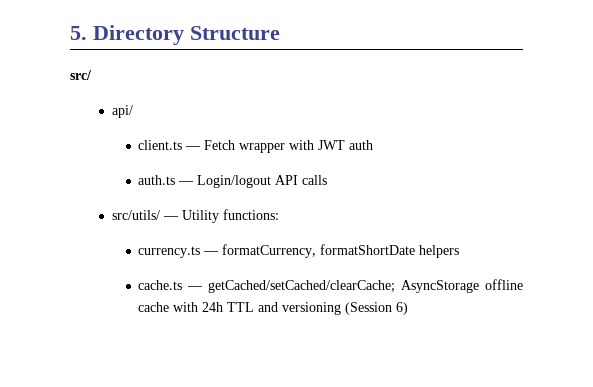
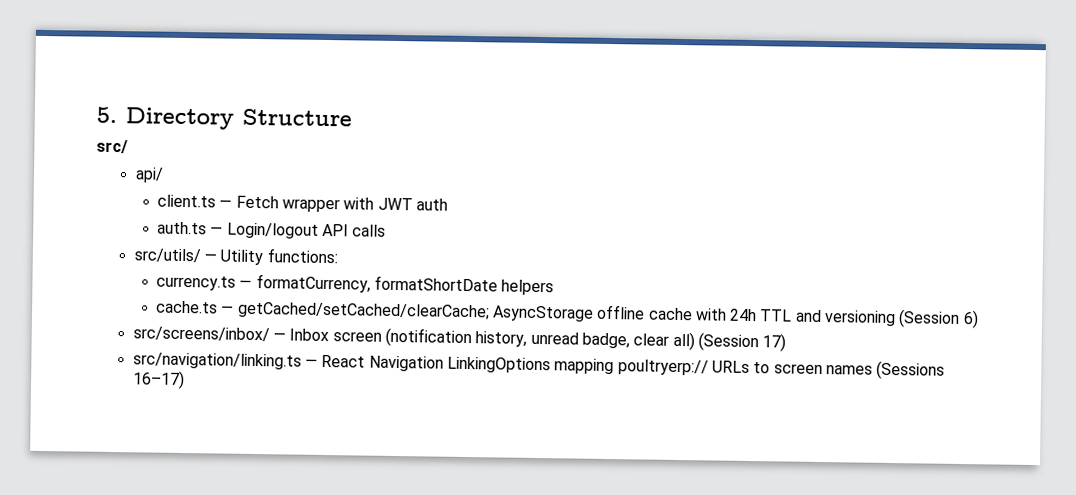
(409, 308) none -> [132,326,787,352] [132,352,946,380] [131,370,185,390] // src/screens/inbox/ — Inbox screen (notification history, unread badge, clear all) (Session 17) // src/navigation/linking.ts — React Navigation LinkingOptions mapping poultryerp:// URLs to screen names (Sessions 16–17)

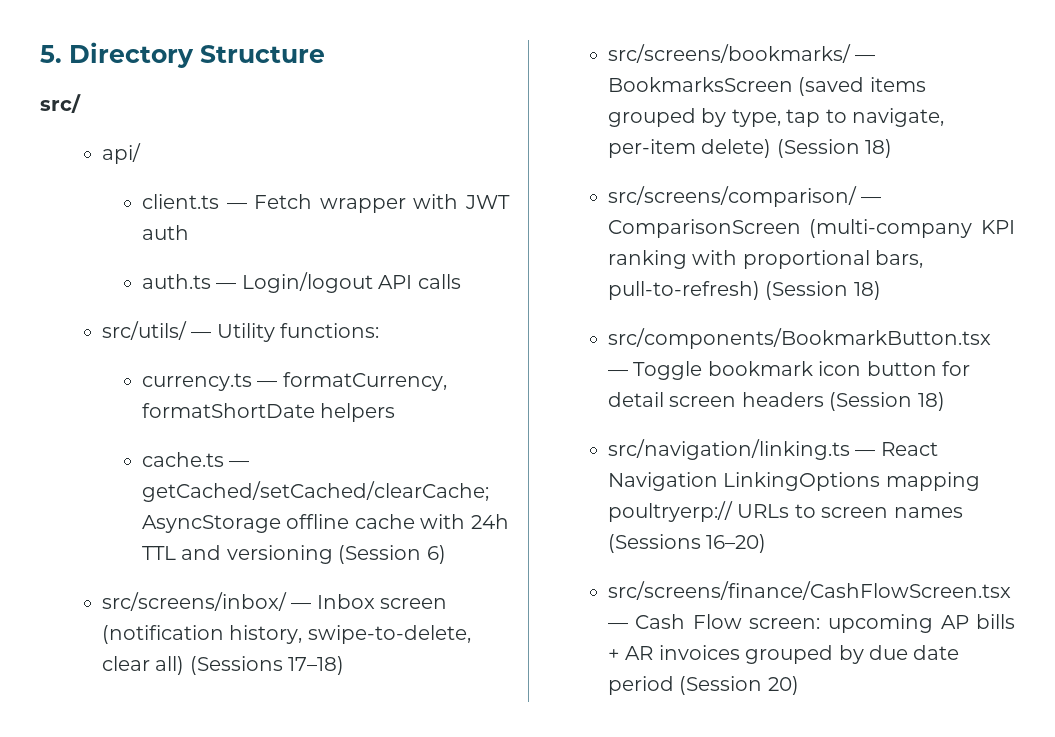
[530,331,787,352] unread badge, clear all) (Session 17) -> [307,625,471,644] [101,656,345,675] [607,44,876,63] [607,77,926,96] [607,108,944,127] [607,139,893,158] [607,186,882,207] [607,219,1015,238] [607,250,924,269] [607,281,881,300] [607,328,991,349] [607,361,970,380] [607,392,945,411] swipe-to-delete, clear all) (Sessions 17–18) // src/screens/bookmarks/ — BookmarksScreen (saved items grouped by type, tap to navigate, per-item delete) (Session 18) // src/screens/comparison/ — ComparisonScreen (multi-company KPI ranking with proportional bars, pull-to-refresh) (Session 18) // src/components/BookmarkButton.tsx — Toggle bookmark icon button for detail screen headers (Session 18)
[131,370,185,390] 16–17) -> [706,534,767,553] [607,581,1011,600] [607,614,1015,633] [607,645,960,664] [607,676,799,695] 16–20) // src/screens/finance/CashFlowScreen.tsx — Cash Flow screen: upcoming AP bills + AR invoices grouped by due date period (Session 20)

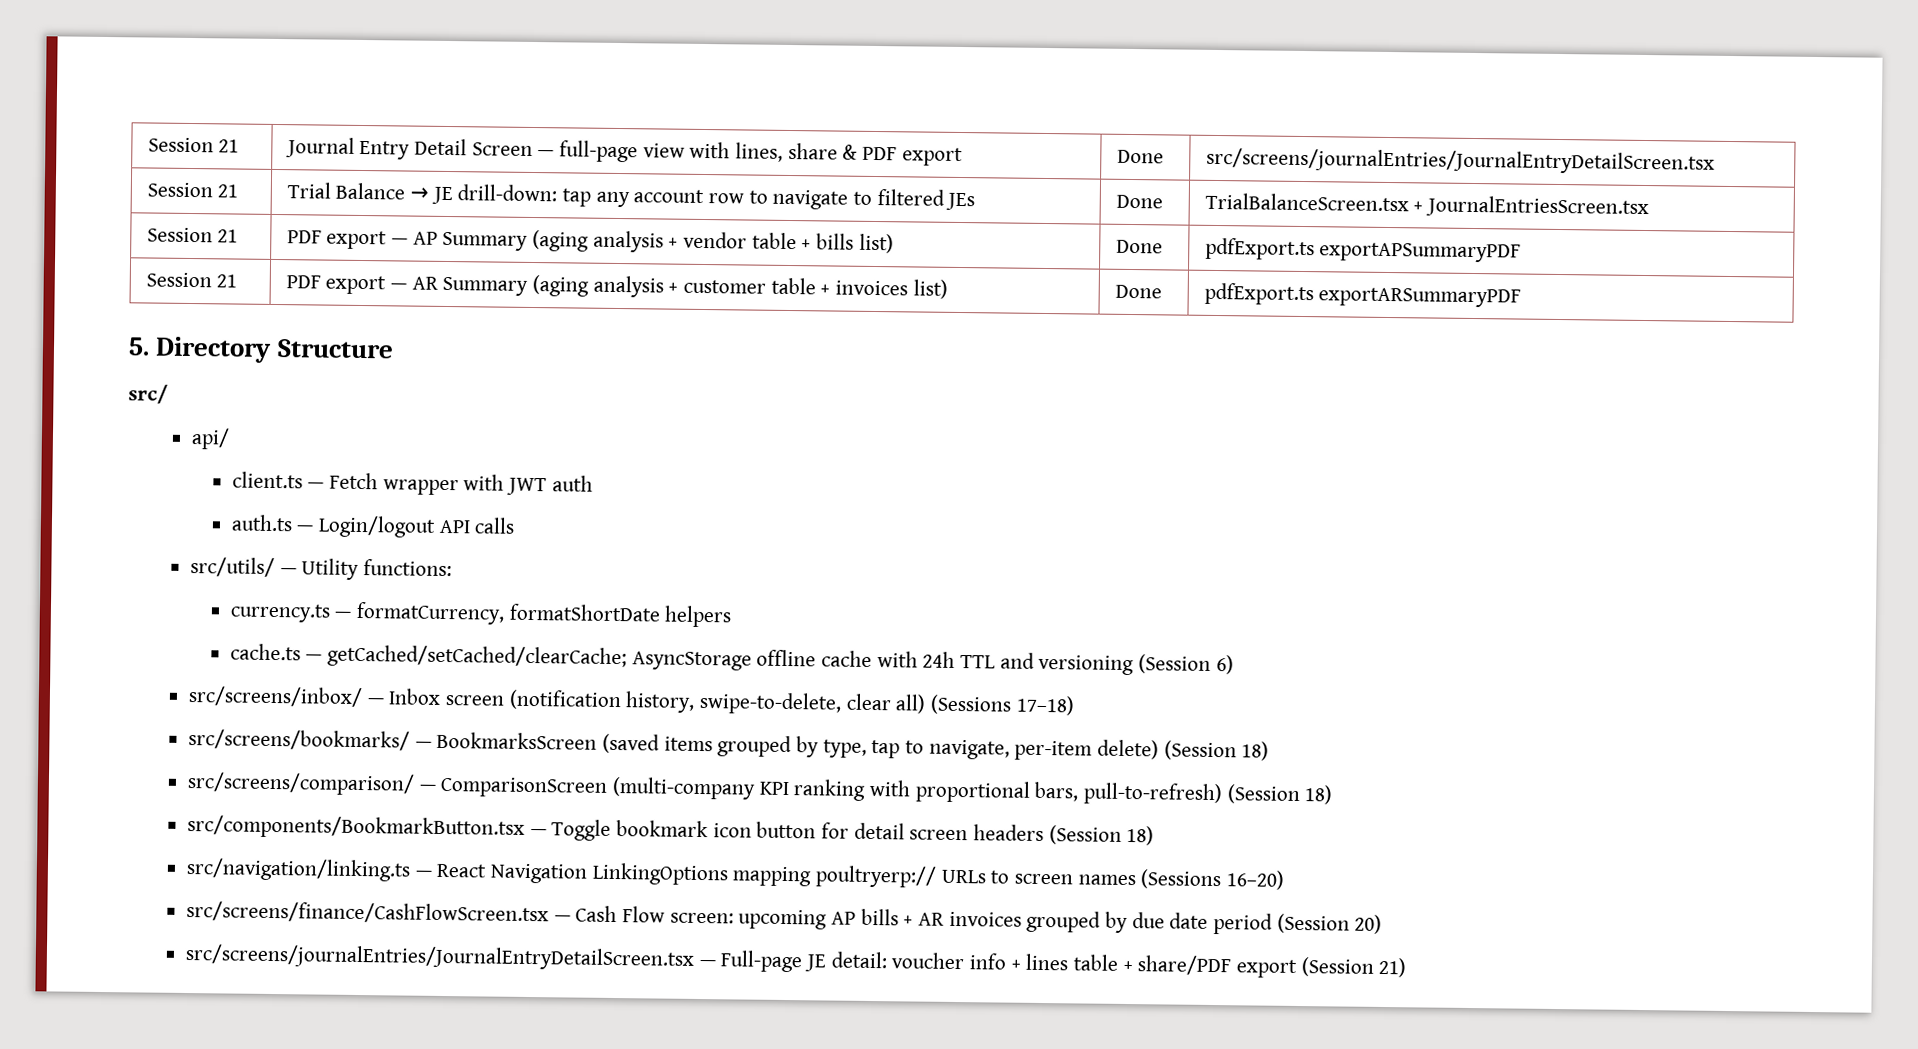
(40, 54) none -> [147,137,240,153] [284,137,963,167] [1116,149,1164,164] [1205,147,1715,175] [146,182,239,198] [286,182,976,211] [1115,194,1163,209] [1204,192,1649,219] [146,227,239,243] [286,229,894,254] [1115,239,1163,254] [1204,237,1522,263] [145,272,238,288] [285,274,948,299] [1114,284,1162,299] [1203,282,1522,308] Session 21 | Journal Entry Detail Screen — full-page view with lines, share & PDF export | Done | src/screens/journalEntries/JournalEntryDetailScreen.tsx // Session 21 | Trial Balance → JE drill-down: tap any account row to navigate to filtered JEs | Done | TrialBalanceScreen.tsx + JournalEntriesScreen.tsx // Session 21 | PDF export — AP Summary (aging analysis + vendor table + bills list) | Done | pdfExport.ts exportAPSummaryPDF // Session 21 | PDF export — AR Summary (aging analysis + customer table + invoices list) | Done | pdfExport.ts exportARSummaryPDF //
(799, 685) none -> [184,943,1407,978] // src/screens/journalEntries/JournalEntryDetailScreen.tsx — Full-page JE detail: voucher info + lines table + share/PDF export (Session 21)

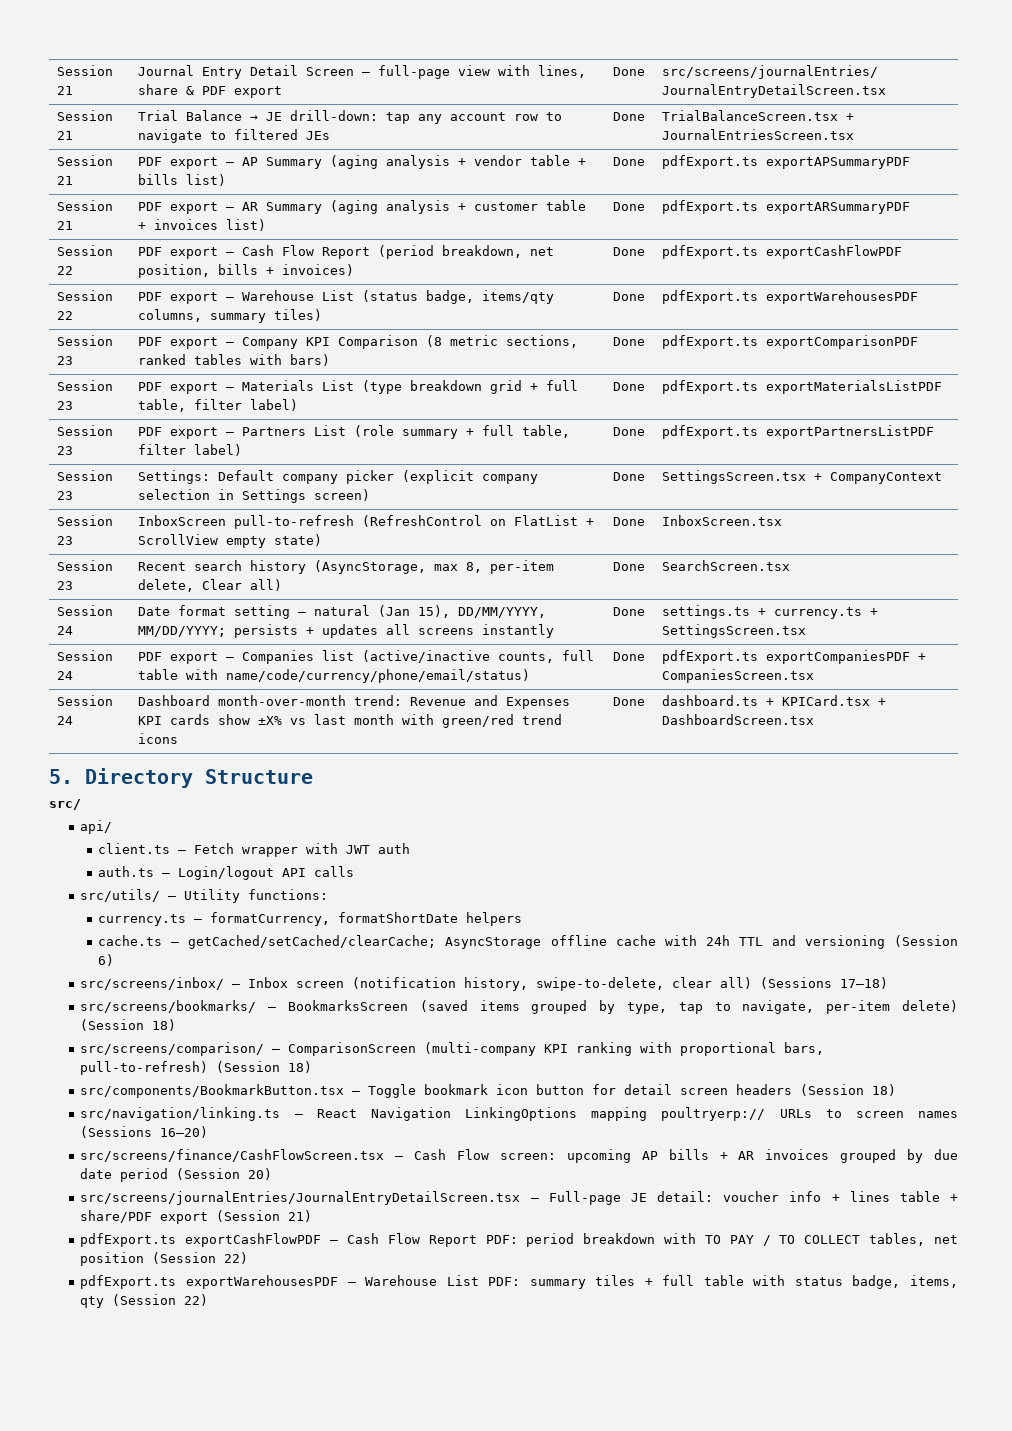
(1522, 297) none -> [56,245,113,256] [56,266,73,275] [137,245,554,259] [137,264,354,278] [612,247,645,256] [661,245,902,259] [56,290,113,301] [56,311,73,320] [137,290,554,304] [137,309,322,323] [612,292,645,301] [661,290,918,304] [56,335,113,346] [56,356,73,365] [137,335,578,349] [137,354,330,366] [612,337,645,346] [661,335,918,349] [56,380,113,391] [56,401,73,410] [137,380,578,394] [137,399,298,412] [612,382,645,391] [661,380,942,394] [56,425,113,436] [56,446,73,455] [137,425,570,439] [137,444,242,456] [612,427,645,436] [661,425,934,439] [56,470,113,481] [56,491,73,500] [137,470,538,484] [137,489,370,503] [612,472,645,481] [661,470,942,484] [56,515,113,526] [56,536,73,545] [137,515,594,529] [137,534,322,548] [612,517,645,526] [661,515,782,526] [56,560,113,571] [56,581,73,590] [137,560,554,574] [137,579,282,592] [612,562,645,571] [661,560,790,571] [56,605,113,616] [56,626,73,635] [137,605,546,619] [137,624,554,638] [612,607,645,616] [661,605,878,619] [661,624,806,638] [56,650,113,661] [56,671,73,680] [137,650,594,664] [137,669,530,683] [612,652,645,661] [661,650,926,664] [661,669,814,683] [56,695,113,706] [56,716,73,725] [137,695,570,709] [137,714,562,728] [137,733,178,744] [612,697,645,706] [661,695,886,706] [661,714,814,725] // Session 22 | PDF export — Cash Flow Report (period breakdown, net position, bills + invoices) | Done | pdfExport.ts exportCashFlowPDF // Session 22 | PDF export — Warehouse List (status badge, items/qty columns, summary tiles) | Done | pdfExport.ts exportWarehousesPDF // Session 23 | PDF export — Company KPI Comparison (8 metric sections, ranked tables with bars) | Done | pdfExport.ts exportComparisonPDF // Session 23 | PDF export — Materials List (type breakdown grid + full table, filter label) | Done | pdfExport.ts exportMaterialsListPDF // Session 23 | PDF export — Partners List (role summary + full table, filter label) | Done | pdfExport.ts exportPartnersListPDF // Session 23 | Settings: Default company picker (explicit company selection in Settings screen) | Done | SettingsScreen.tsx + CompanyContext // Session 23 | InboxScreen pull-to-refresh (RefreshControl on FlatList + ScrollView empty state) | Done | InboxScreen.tsx // Session 23 | Recent search history (AsyncStorage, max 8, per-item delete, Clear all) | Done | SearchScreen.tsx // Session 24 | Date format setting — natural (Jan 15), DD/MM/YYYY, MM/DD/YYYY; persists + updates all screens instantly | Done | settings.ts + currency.ts + SettingsScreen.tsx // Session 24 | PDF export — Companies list (active/inactive counts, full table with name/code/currency/phone/email/status) | Done | pdfExport.ts exportCompaniesPDF + CompaniesScreen.tsx // Session 24 | Dashboard month-over-month trend: Revenue and Expenses KPI cards show ±X% vs last month with green/red trend icons | Done | dashboard.ts + KPICard.tsx + DashboardScreen.tsx
(1407, 967) none -> [80,1233,958,1247] [80,1252,249,1266] [80,1275,959,1289] [80,1294,209,1308] // pdfExport.ts exportCashFlowPDF — Cash Flow Report PDF: period breakdown with TO PAY / TO COLLECT tables, net position (Session 22) // pdfExport.ts exportWarehousesPDF — Warehouse List PDF: summary tiles + full table with status badge, items, qty (Session 22)

